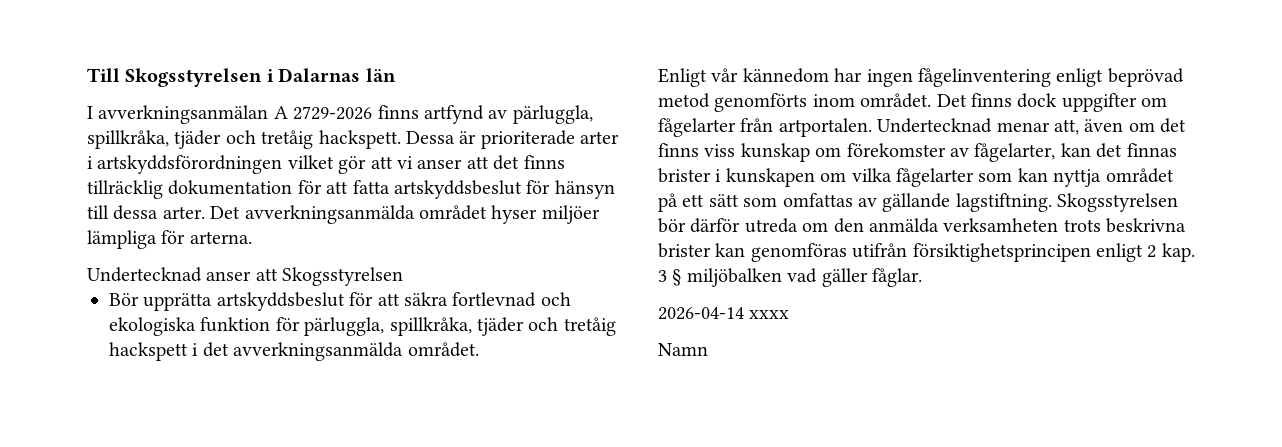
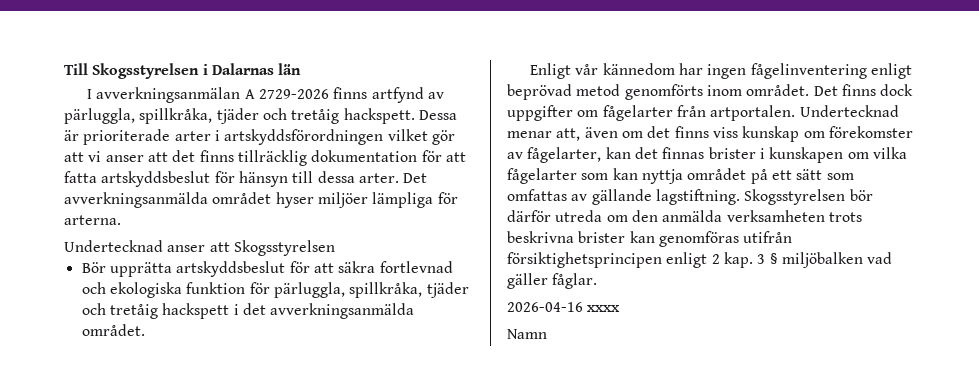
[658,307,744,320] 2026-04-14 -> [507,302,583,312] 2026-04-16

